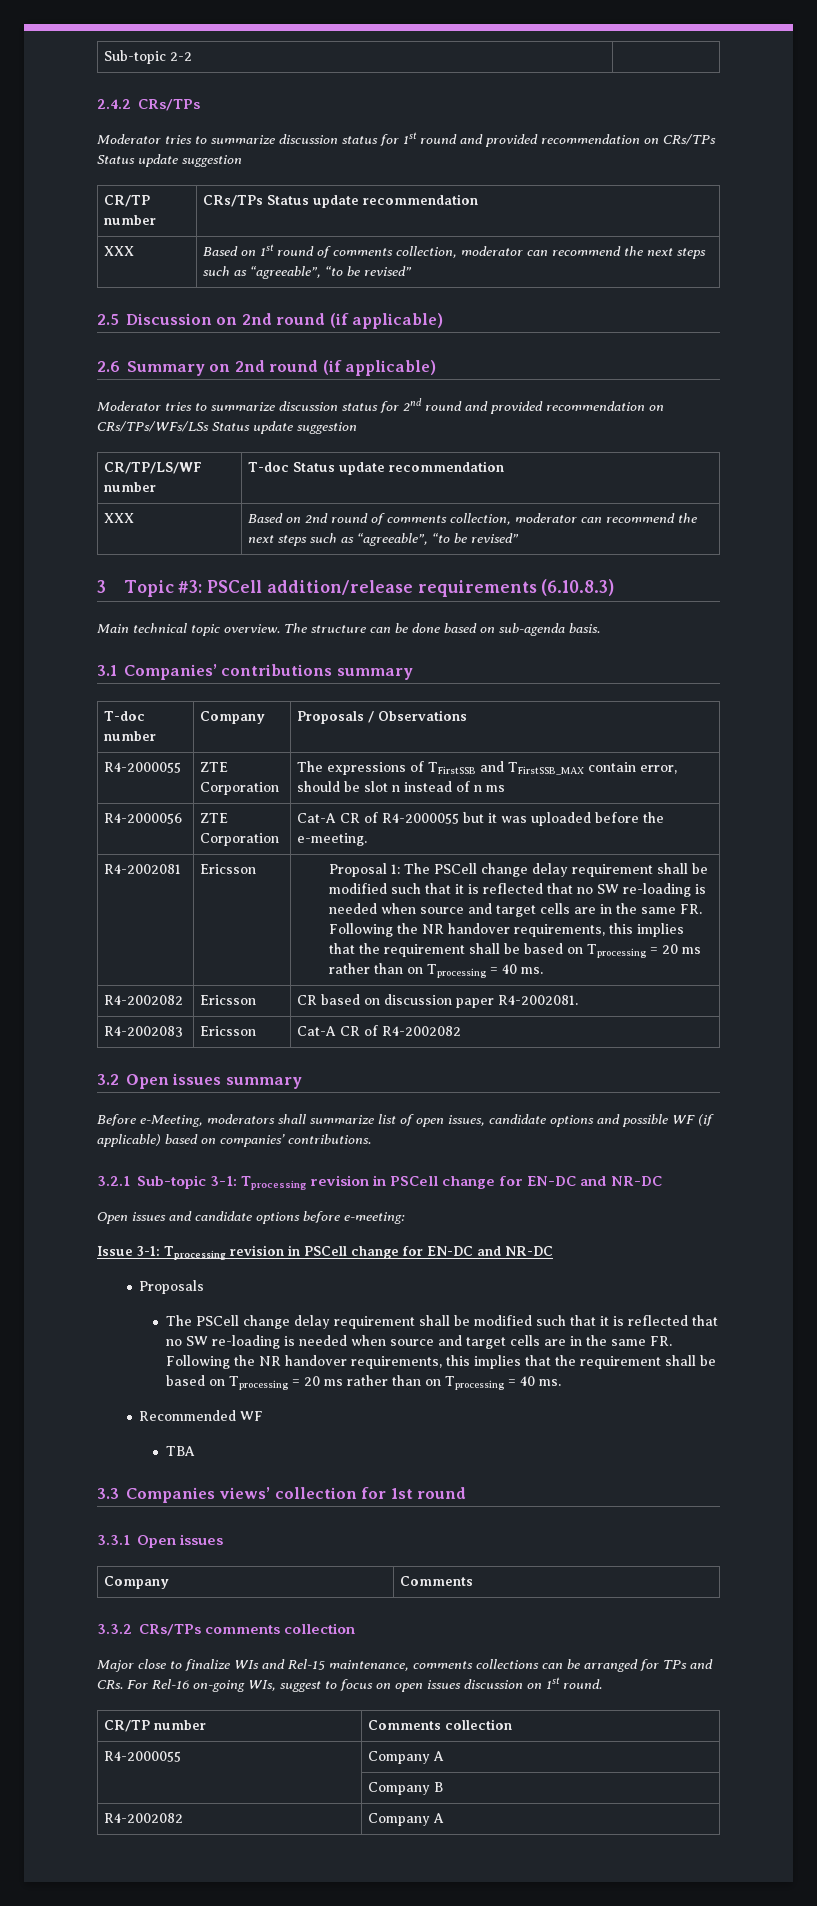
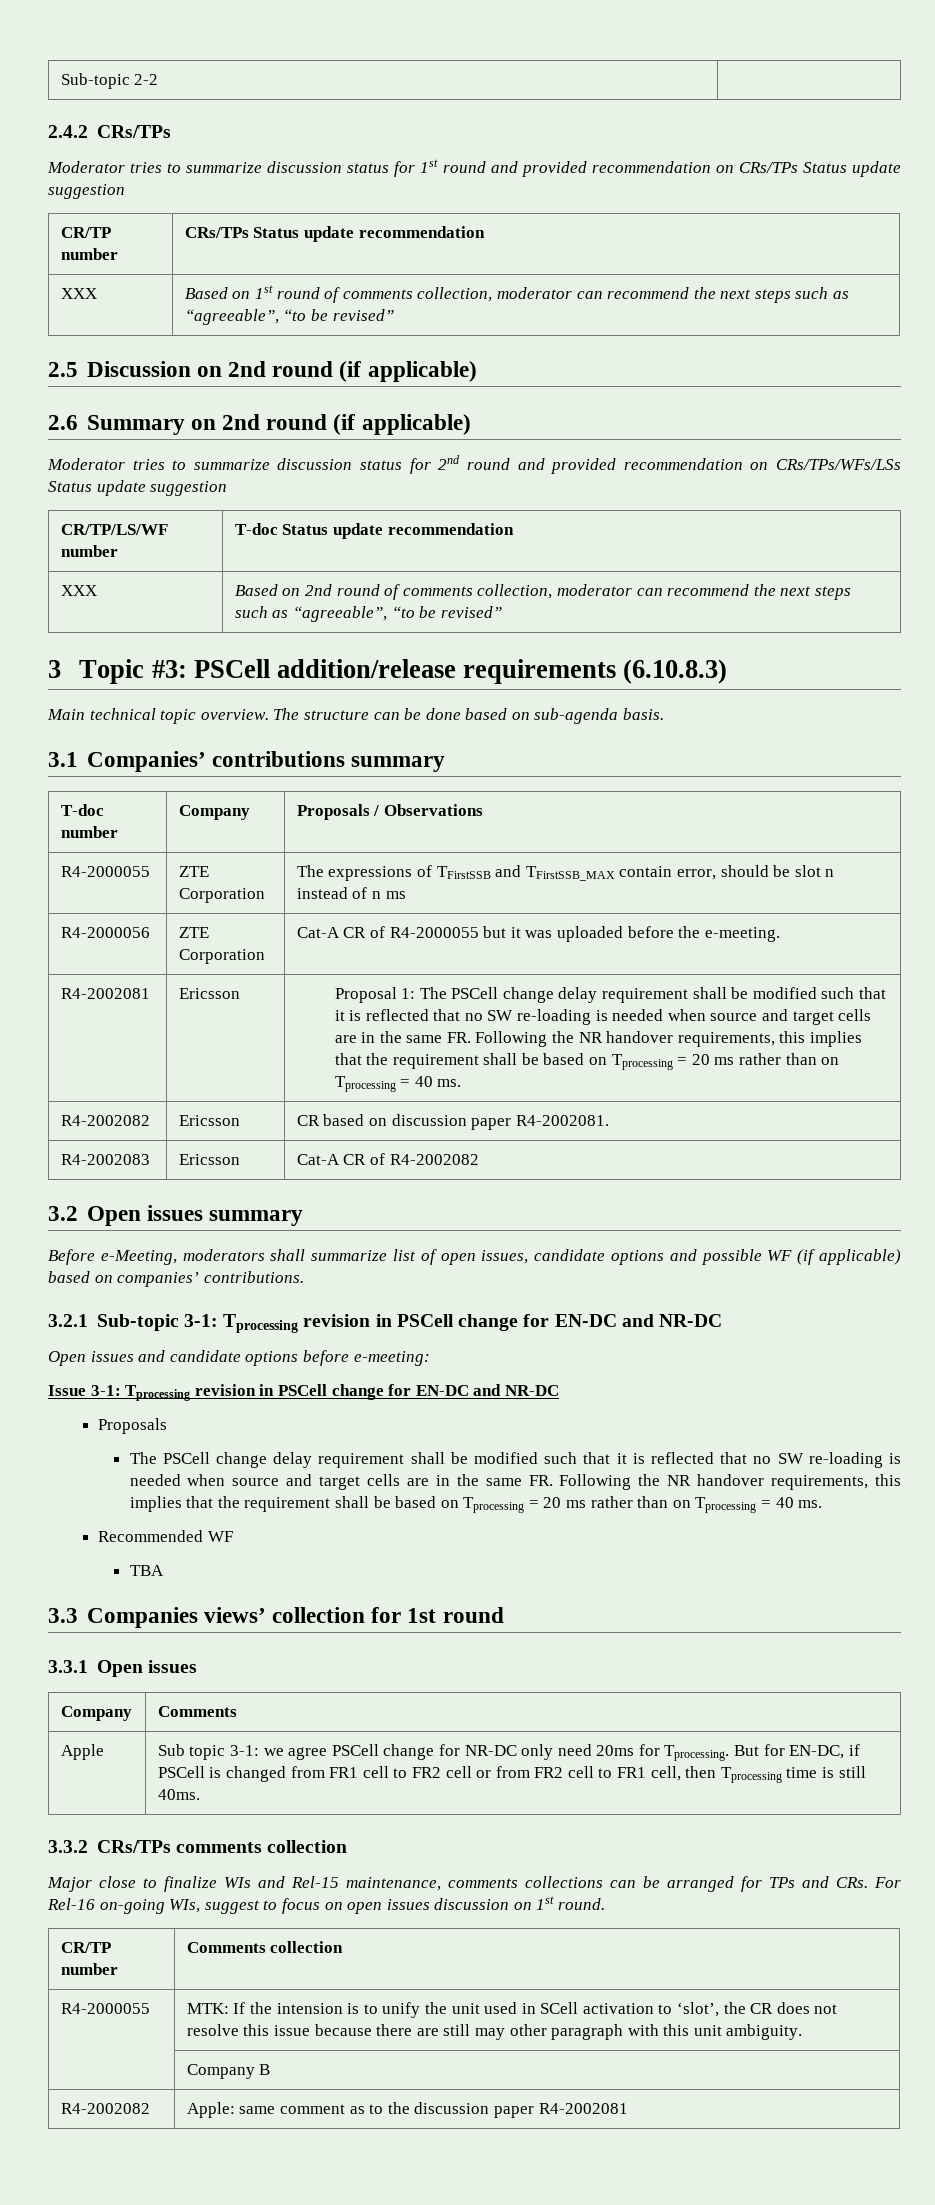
(474, 1581) none -> [60,1744,104,1760] [157,1744,860,1761] [157,1766,866,1783] [157,1789,200,1800] // Apple | Sub topic 3-1: we agree PSCell change for NR-DC only need 20ms for Tprocessing. But for EN-DC, if PSCell is changed from FR1 cell to FR2 cell or from FR2 cell to FR1 cell, then Tprocessing time is still 40ms.
[368,1751,445,1764] [368,1782,444,1795] [104,1813,184,1823] [368,1813,445,1826] Company A // | Company B // R4-2002082 | Company A -> [186,2002,838,2018] [186,2024,803,2040] [186,2064,271,2079] [60,2103,150,2114] [186,2102,628,2118] MTK: If the intension is to unify the unit used in SCell activation to ‘slot’, the CR does not resolve this issue because there are still may other paragraph with this unit ambiguity. // | Company B // R4-2002082 | Apple: same comment as to the discussion paper R4-2002081

